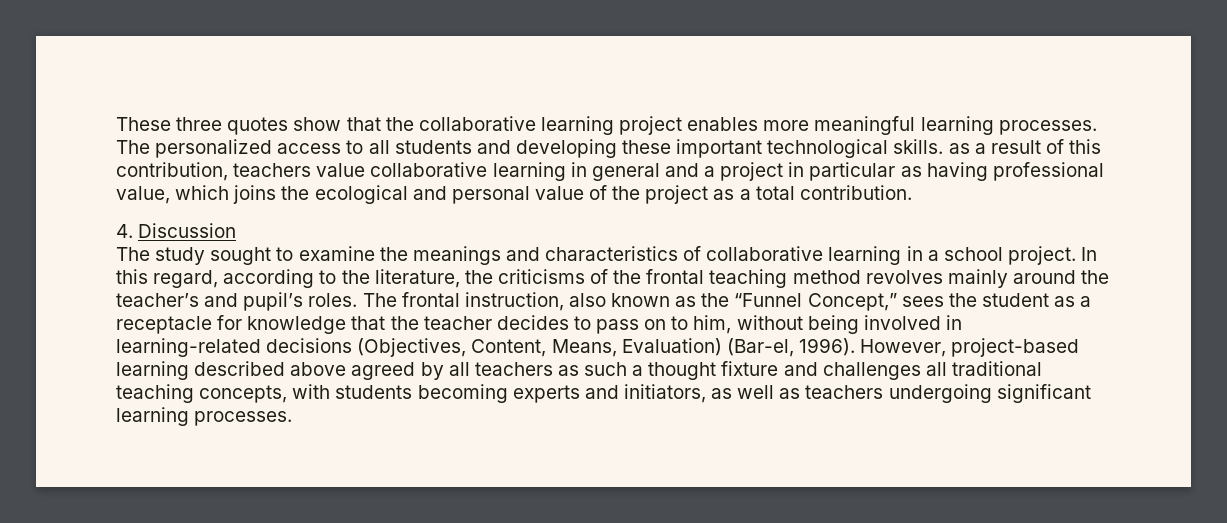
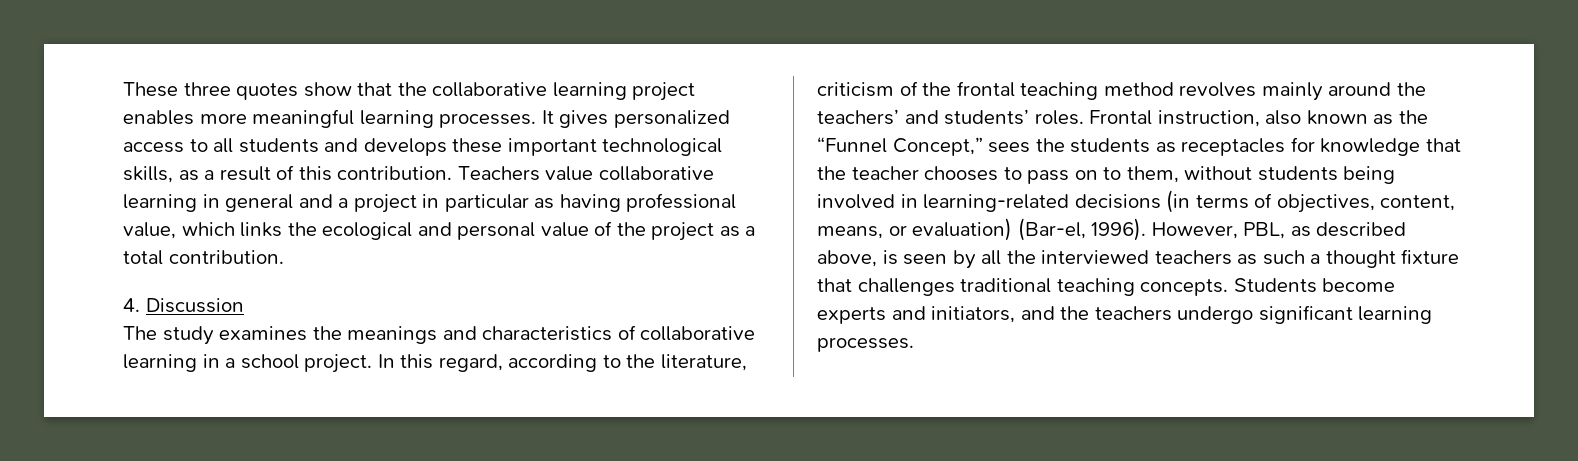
[116,140,150,154] The -> [541,110,609,128] It gives
[515,139,617,158] developing -> [363,138,447,156] develops
[893,139,944,154] skills. -> [123,166,173,183] skills,
[116,162,312,181] contribution, teachers -> [337,166,540,181] contribution. Teachers
[233,185,277,204] joins -> [240,222,283,237] links
[210,246,375,265] sought to examine -> [219,326,308,341] examines
[464,269,585,284] the criticisms -> [817,82,894,97] criticism
[116,292,460,311] teacher’s and pupil’s roles. The frontal -> [817,109,1153,125] teachers’ and students’ roles. Frontal
[981,293,1092,307] [116,316,212,334] student as a receptacle -> [1070,138,1286,156] students as receptacles
[496,315,569,330] decides -> [924,166,999,181] chooses
[693,315,803,334] him, without -> [1126,166,1338,183] them, without students
[357,338,1080,357] [116,361,470,380] (Objectives, Content, Means, Evaluation) (Bar-el, 1996). However, project-based learning described above agreed by all -> [1166,190,1456,213] [817,218,1407,241] [817,250,1150,269] (in terms of objectives, content, means, or evaluation) (Bar-el, 1996). However, PBL, as described above, is seen by all the interviewed
[783,361,1042,380] [116,384,992,403] and challenges all traditional teaching concepts, with students becoming experts and initiators, as well as teachers undergoing -> [817,278,1396,296] [817,306,1254,324] that challenges traditional teaching concepts. Students become experts and initiators, and the teachers undergo

